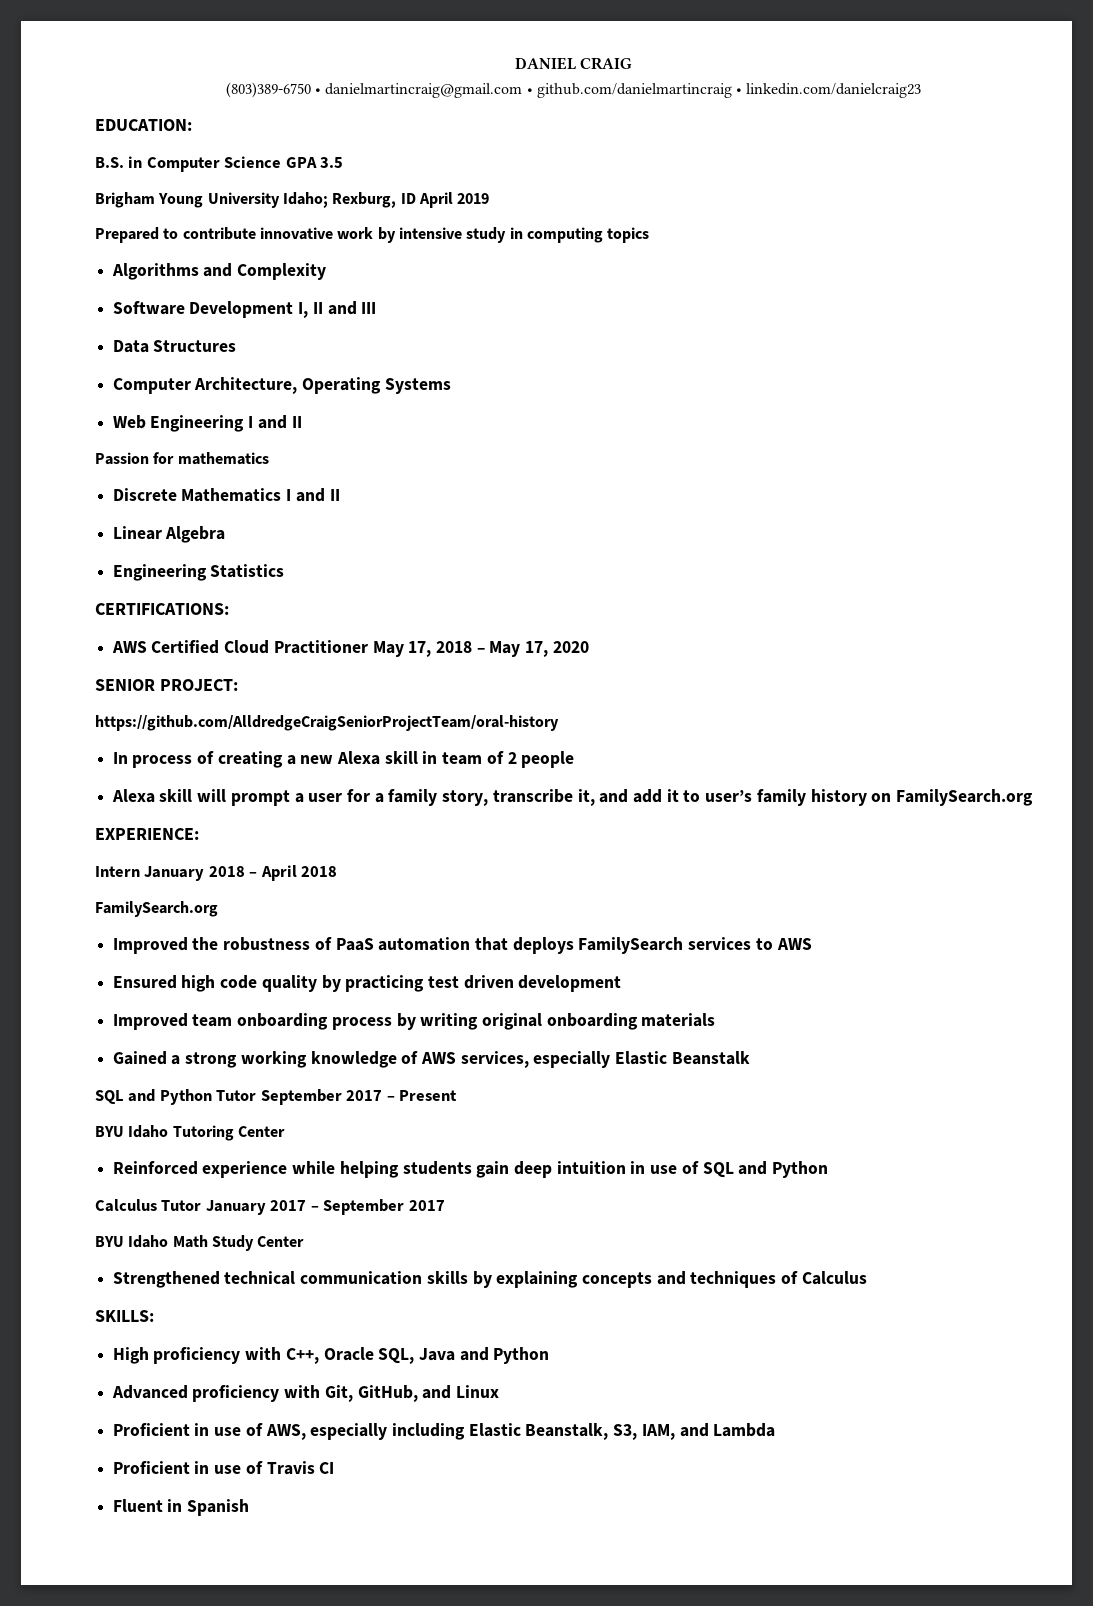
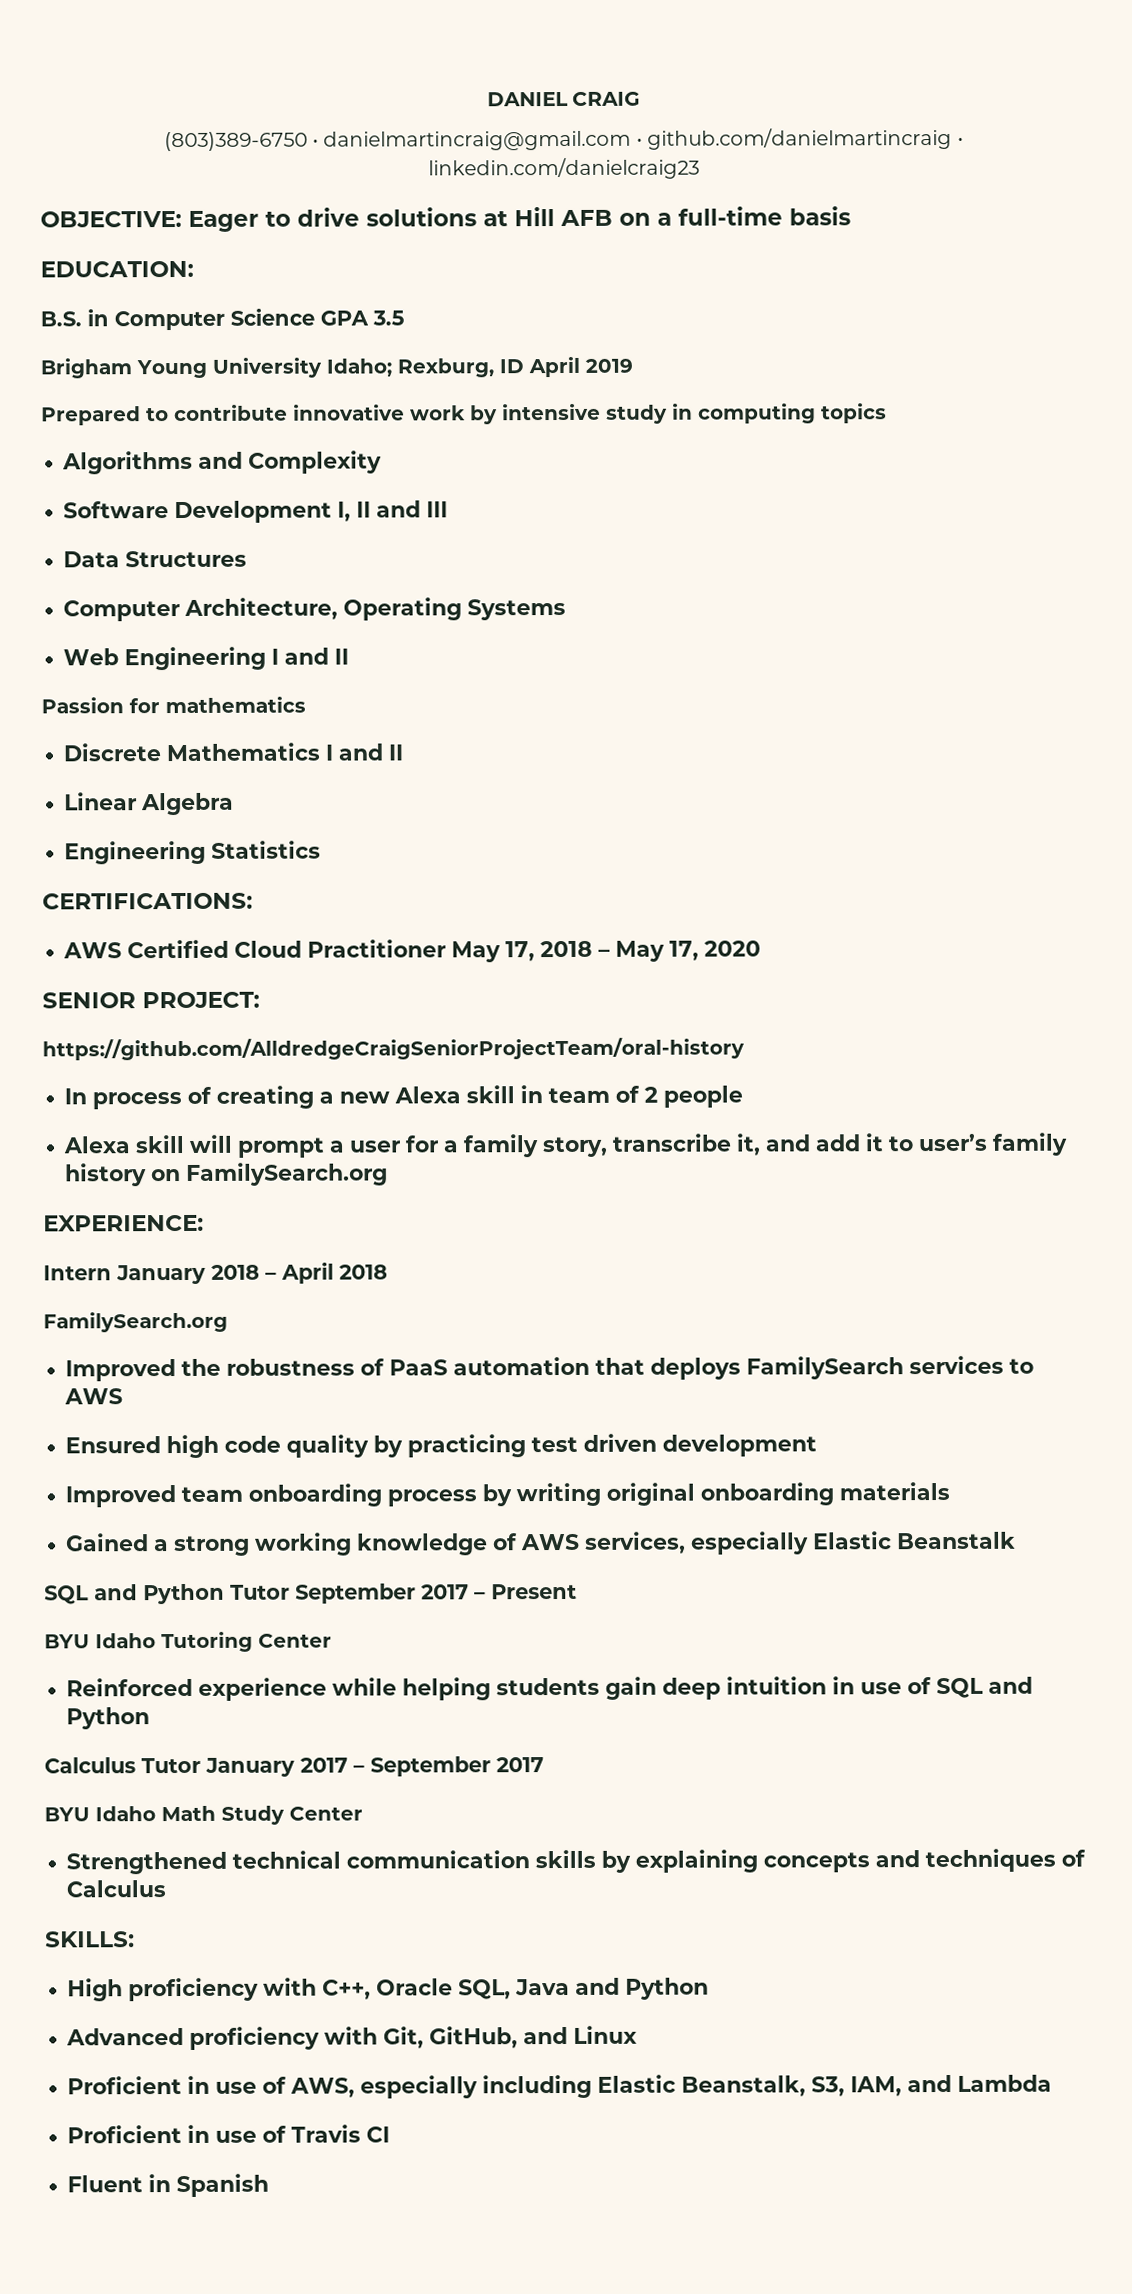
(922, 90) none -> [40,206,851,232] // OBJECTIVE: Eager to drive solutions at Hill AFB on a full-time basis

